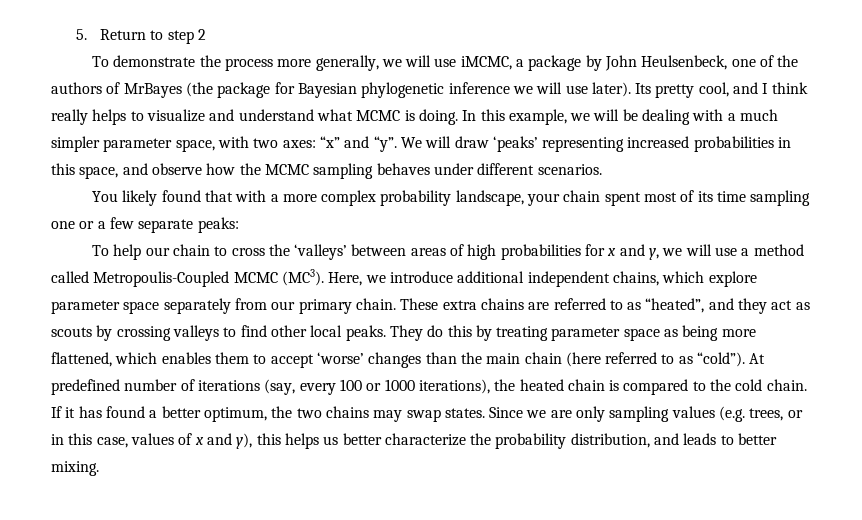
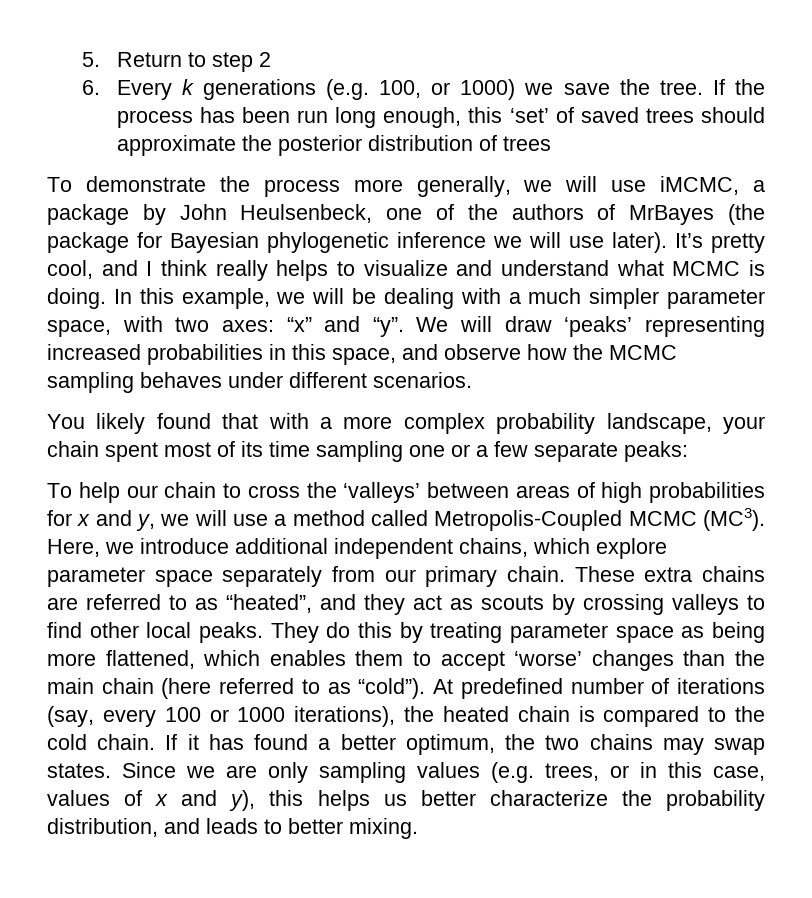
(207, 34) none -> [81,79,765,100] [116,107,765,128] [116,135,551,156] // 6. Every k generations (e.g. 100, or 1000) we save the tree. If the process has been run long enough, this ‘set’ of saved trees should approximate the posterior distribution of trees
[635,83,652,94] Its -> [675,233,703,248] It’s
[93,271,230,287] Metropoulis-Coupled -> [434,510,623,531] Metropolis-Coupled

